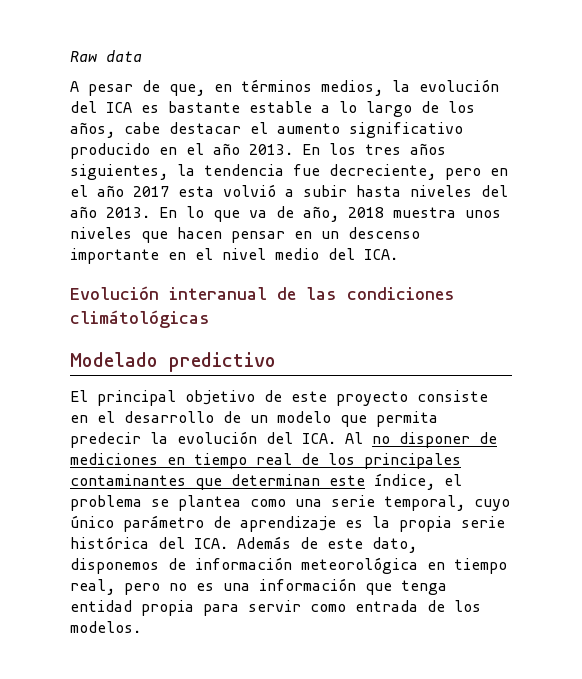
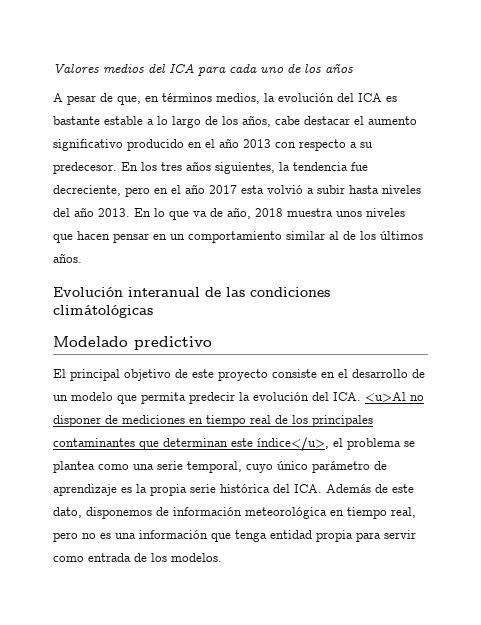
[70,50,142,62] Raw data -> [53,63,353,76] Valores medios del ICA para cada uno de los años
[249,144,293,155] 2013. -> [243,139,373,151] [53,162,117,174] 2013 con respecto a su predecesor.
[348,227,420,239] [70,248,398,264] descenso importante en el nivel medio del ICA. -> [188,231,423,243] [53,253,82,263] comportamiento similar al de los últimos años.
[345,432,363,444] Al -> [365,392,406,402] <u>Al
[374,473,435,490] índice, -> [257,437,329,451] índice</u>,

